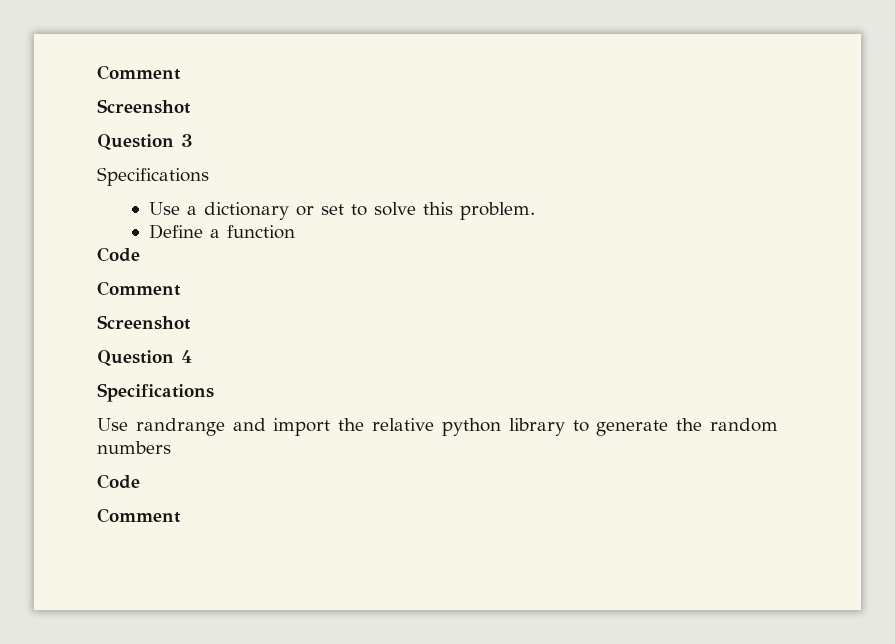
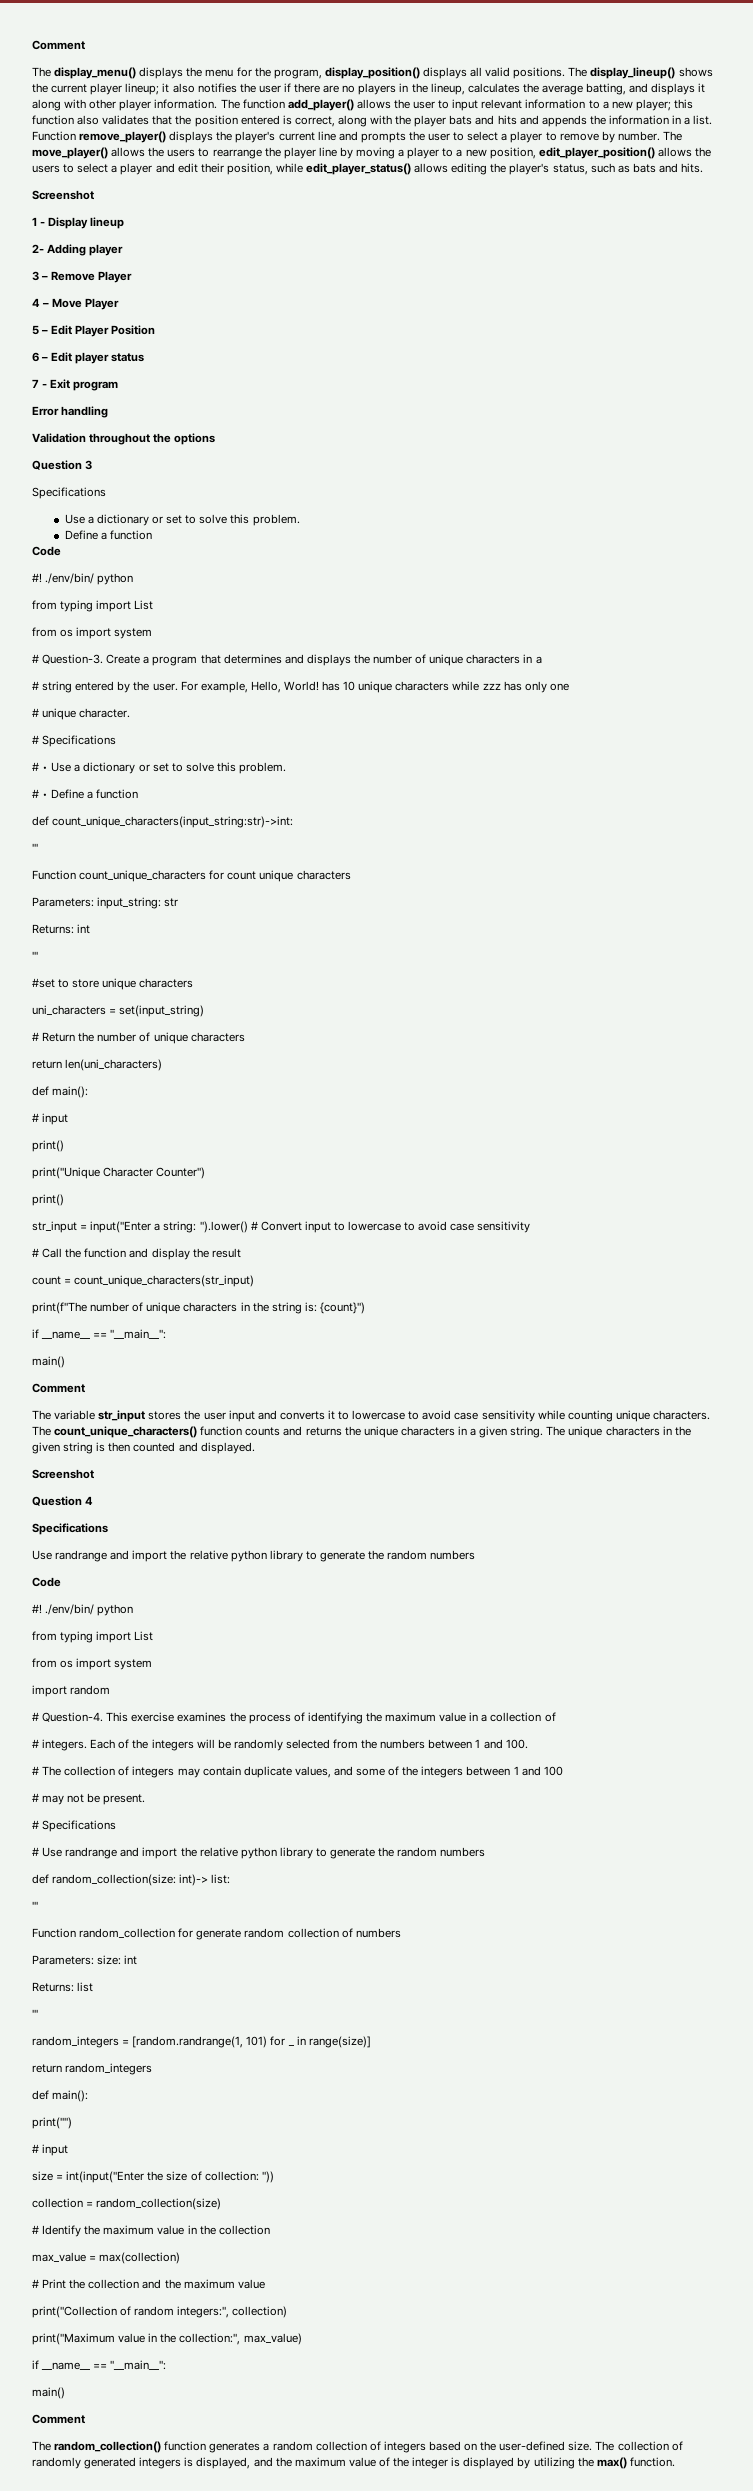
[97,65,181,80] [97,99,191,114] Comment // Screenshot -> [32,40,85,50] [32,67,713,79] [32,83,706,95] [32,99,693,111] [32,115,713,127] [32,131,682,143] [32,147,711,159] [32,163,704,175] [32,190,94,200] [32,217,125,229] [32,244,124,256] [32,271,133,283] [32,298,120,310] [32,325,156,337] [32,352,145,364] [32,379,119,391] [32,406,109,418] [32,433,216,445] Comment // The display_menu() displays the menu for the program, display_position() displays all valid positions. The display_lineup() shows the current player lineup; it also notifies the user if there are no players in the lineup, calculates the average batting, and displays it along with other player information. The function add_player() allows the user to input relevant information to a new player; this function also validates that the position entered is correct, along with the player bats and hits and appends the information in a list. Function remove_player() displays the player's current line and prompts the user to select a player to remove by number. The move_player() allows the users to rearrange the player line by moving a player to a new position, edit_player_position() allows the users to select a player and edit their position, while edit_player_status() allows editing the player's status, such as bats and hits. // Screenshot // 1 - Display lineup // 2- Adding player // 3 – Remove Player // 4 – Move Player // 5 – Edit Player Position // 6 – Edit player status // 7 - Exit program // Error handling // Validation throughout the options
[97,281,181,296] Comment -> [32,573,134,585] [32,600,154,612] [32,627,153,639] [32,654,542,666] [32,681,569,693] [32,708,131,720] [32,735,117,747] [32,762,287,774] [32,789,139,799] [32,816,294,828] [32,843,38,852] [32,870,351,882] [32,897,179,909] [32,924,91,934] [32,951,38,960] [32,978,194,990] [32,1005,205,1017] [32,1032,245,1044] [32,1059,163,1071] [32,1086,89,1098] [32,1113,69,1125] [32,1140,64,1152] [32,1167,206,1179] [32,1194,64,1206] [32,1221,531,1233] [32,1248,241,1260] [32,1275,255,1287] [32,1302,365,1314] [32,1329,167,1339] [32,1356,65,1368] [32,1383,85,1393] [32,1410,710,1422] [32,1426,691,1438] [32,1442,255,1454] #! ./env/bin/ python // from typing import List // from os import system // # Question-3. Create a program that determines and displays the number of unique characters in a // # string entered by the user. For example, Hello, World! has 10 unique characters while zzz has only one // # unique character. // # Specifications // # • Use a dictionary or set to solve this problem. // # • Define a function // def count_unique_characters(input_string:str)->int: // ''' // Function count_unique_characters for count unique characters // Parameters: input_string: str // Returns: int // ''' // #set to store unique characters // uni_characters = set(input_string) // # Return the number of unique characters // return len(uni_characters) // def main(): // # input // print() // print("Unique Character Counter") // print() // str_input = input("Enter a string: ").lower() # Convert input to lowercase to avoid case sensitivity // # Call the function and display the result // count = count_unique_characters(str_input) // print(f"The number of unique characters in the string is: {count}") // if __name__ == "__main__": // main() // Comment // The variable str_input stores the user input and converts it to lowercase to avoid case sensitivity while counting unique characters. The count_unique_characters() function counts and returns the unique characters in a given string. The unique characters in the given string is then counted and displayed.
[97,508,181,523] Comment -> [32,1604,134,1616] [32,1631,154,1643] [32,1658,153,1670] [32,1685,111,1697] [32,1712,556,1724] [32,1739,528,1751] [32,1766,563,1778] [32,1793,146,1805] [32,1820,117,1832] [32,1847,486,1859] [32,1874,231,1886] [32,1901,38,1910] [32,1928,401,1940] [32,1955,138,1965] [32,1982,94,1992] [32,2009,38,2018] [32,2036,294,2048] [296,2036,371,2048] [32,2063,153,2075] [32,2090,89,2102] [32,2117,72,2129] [32,2144,69,2156] [32,2171,274,2183] [32,2198,222,2210] [32,2225,270,2237] [32,2252,181,2264] [32,2279,265,2289] [32,2306,288,2318] [32,2333,302,2345] [32,2360,167,2370] [32,2387,65,2399] [32,2414,85,2424] [32,2441,683,2453] [32,2457,675,2469] #! ./env/bin/ python // from typing import List // from os import system // import random // # Question-4. This exercise examines the process of identifying the maximum value in a collection of // # integers. Each of the integers will be randomly selected from the numbers between 1 and 100. // # The collection of integers may contain duplicate values, and some of the integers between 1 and 100 // # may not be present. // # Specifications // # Use randrange and import the relative python library to generate the random numbers // def random_collection(size: int)-> list: // ''' // Function random_collection for generate random collection of numbers // Parameters: size: int // Returns: list // ''' // random_integers = [random.randrange(1, 101) for _ in range(size)] // return random_integers // def main(): // print("") // # input // size = int(input("Enter the size of collection: ")) // collection = random_collection(size) // # Identify the maximum value in the collection // max_value = max(collection) // # Print the collection and the maximum value // print("Collection of random integers:", collection) // print("Maximum value in the collection:", max_value) // if __name__ == "__main__": // main() // Comment // The random_collection() function generates a random collection of integers based on the user-defined size. The collection of randomly generated integers is displayed, and the maximum value of the integer is displayed by utilizing the max() function.

